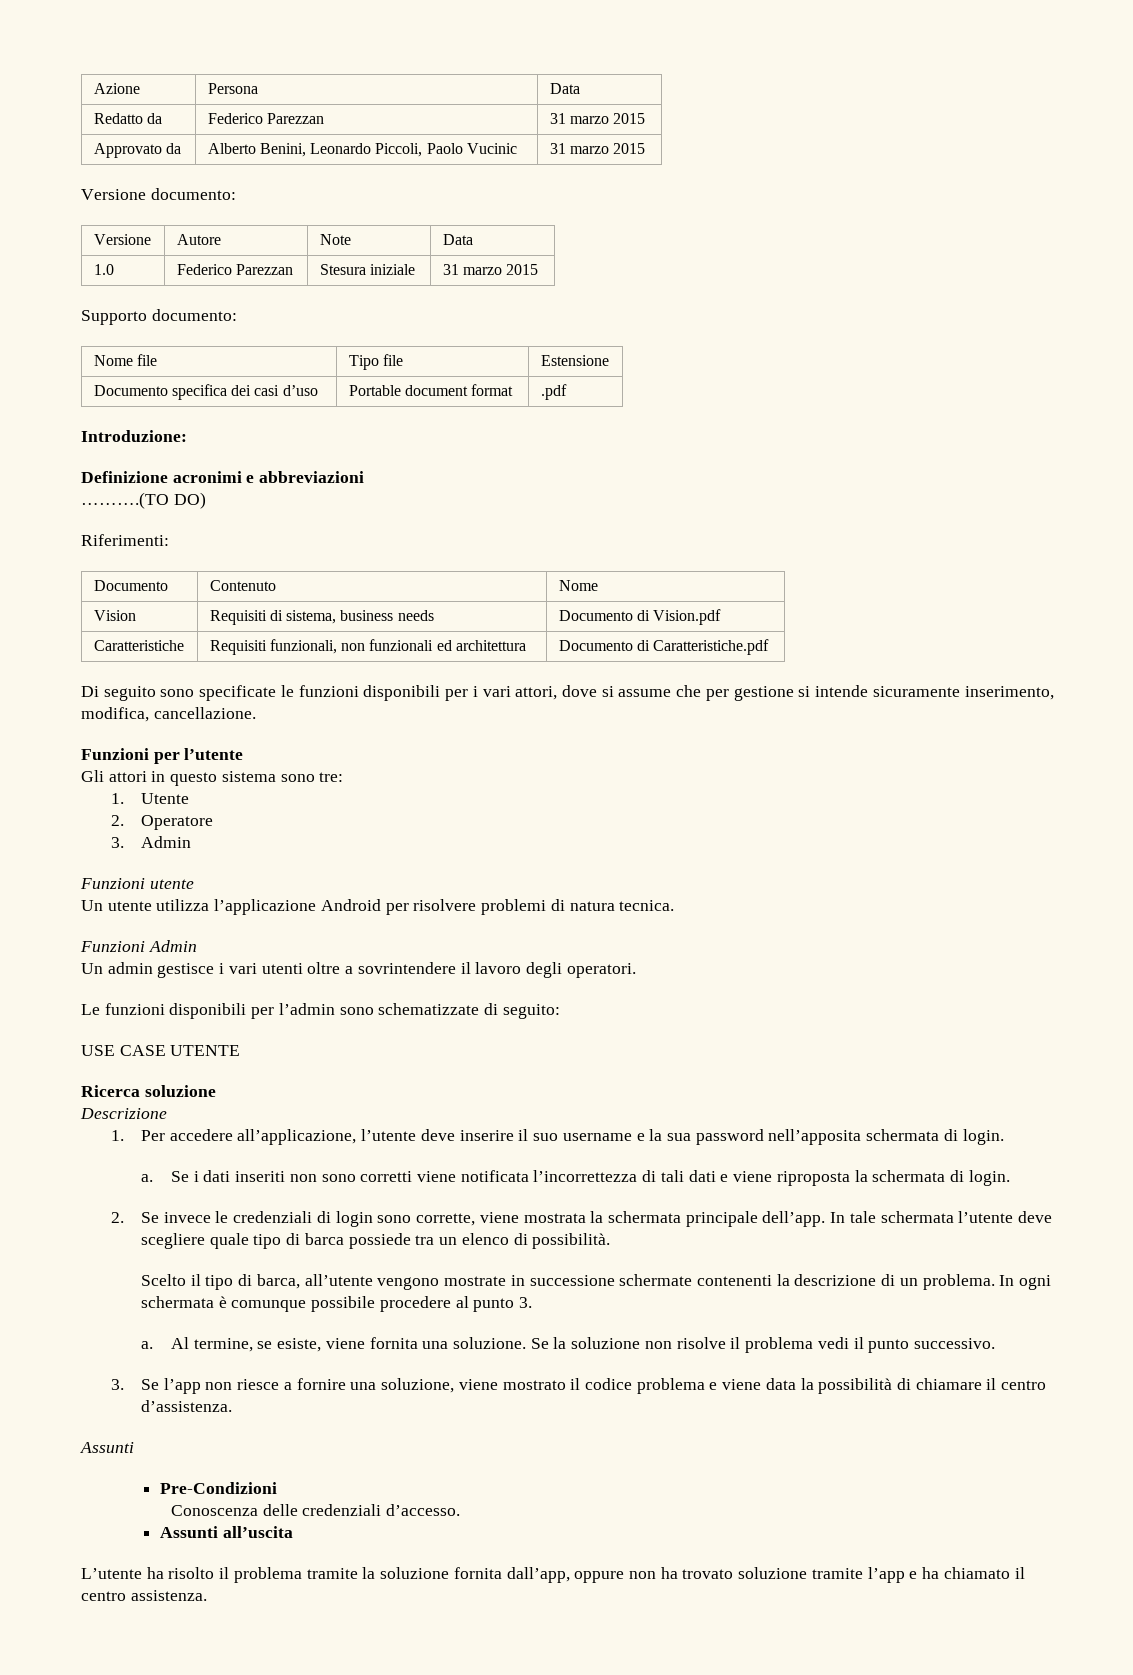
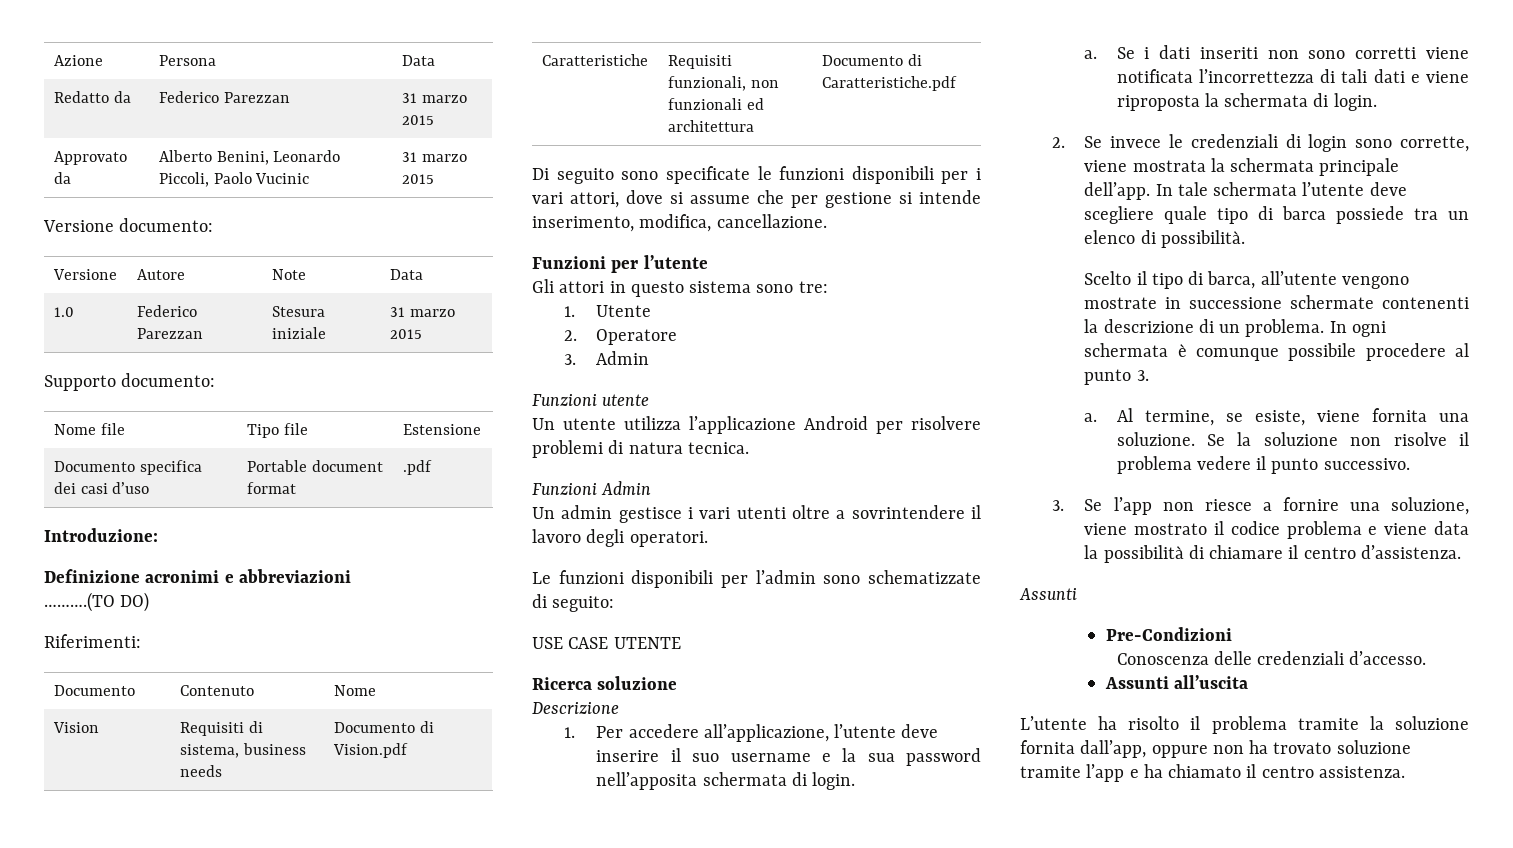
[872,686,960,697] sicuramente -> (981, 197) none
[817,1337,849,1349] vedi -> [1196,456,1251,470] vedere

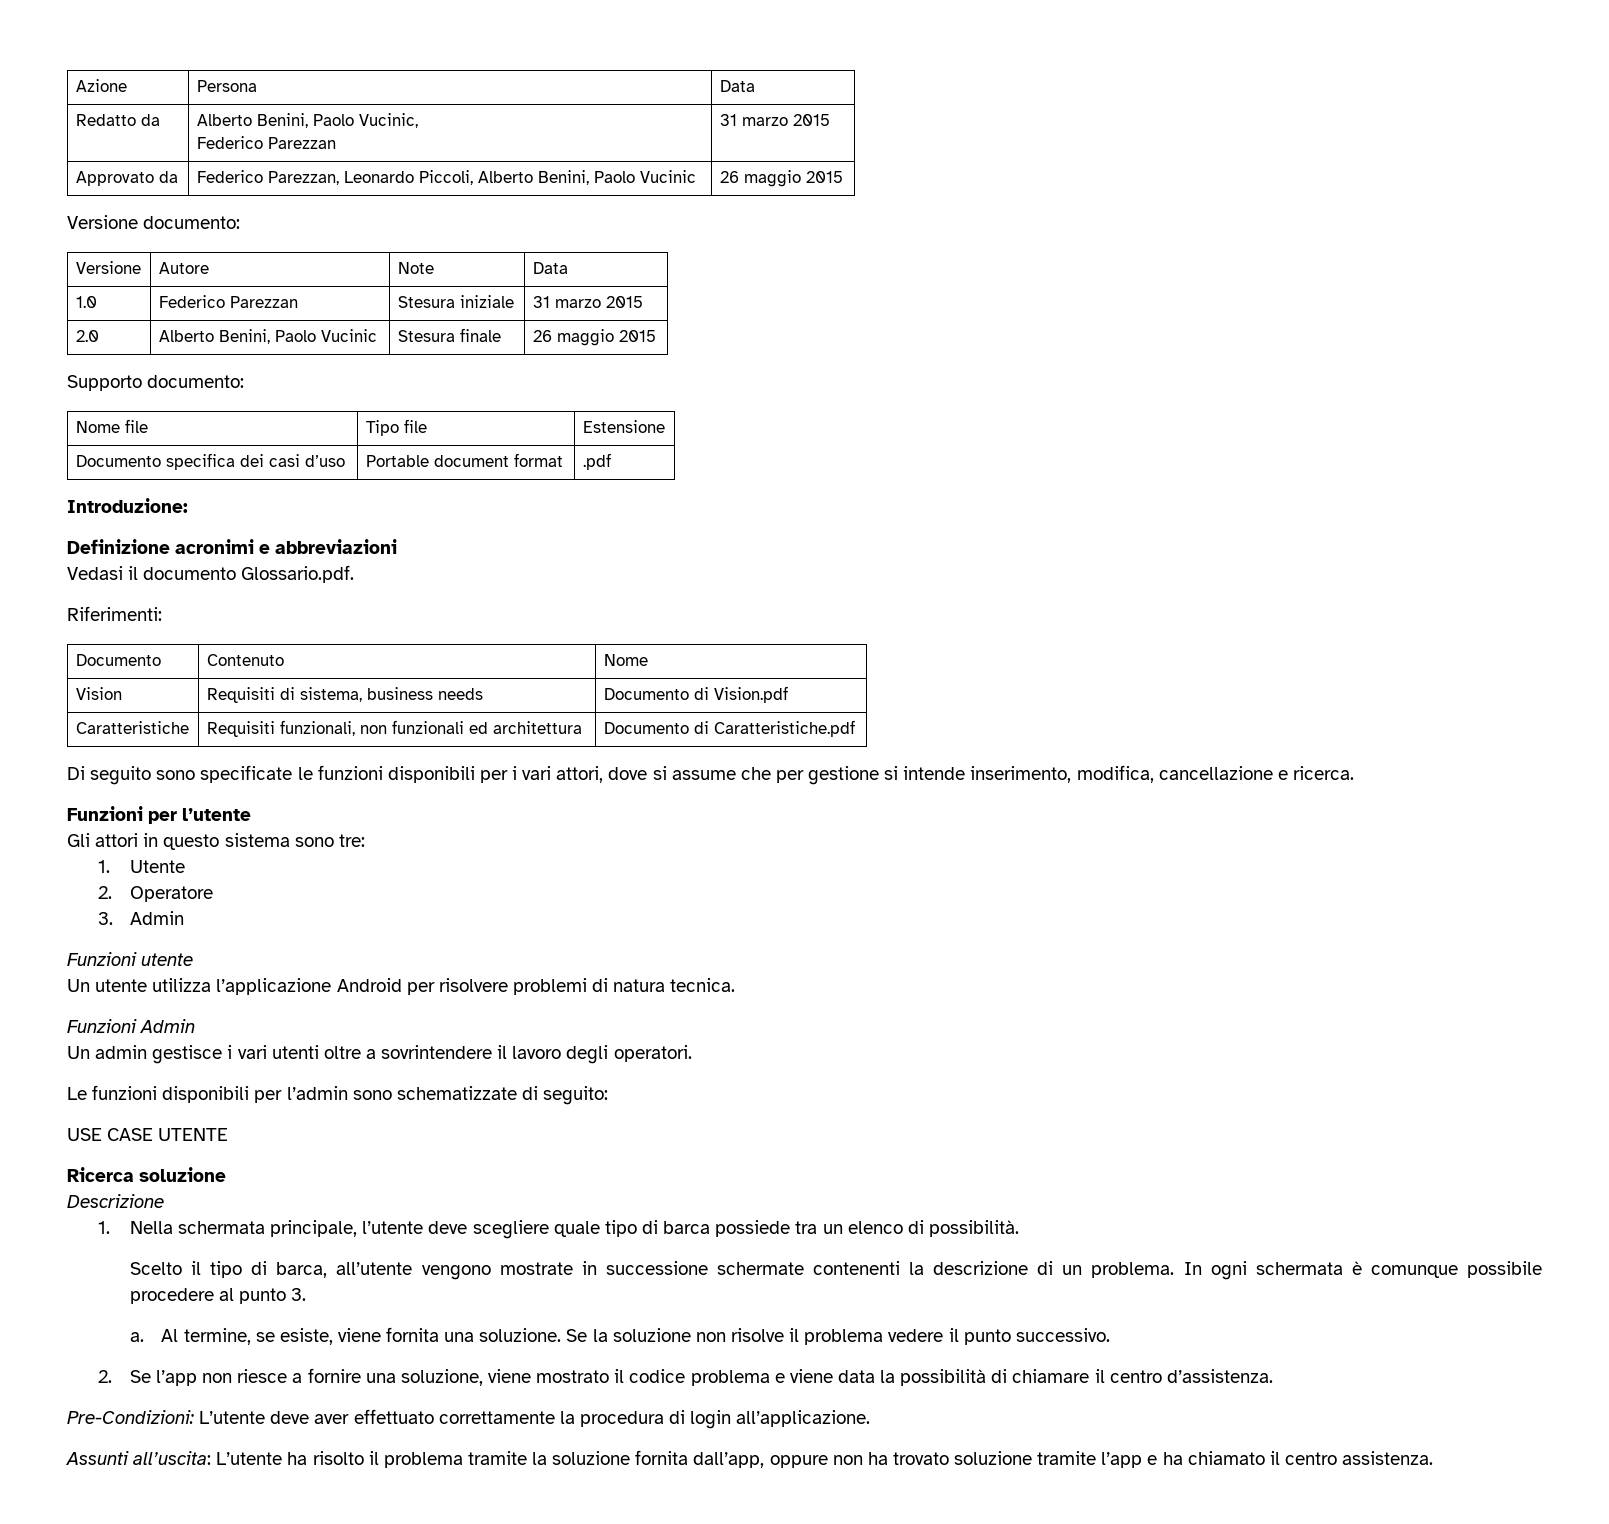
(131, 97) none -> [196,113,418,128] Alberto Benini, Paolo Vucinic, //
[158,150,341,165] [158,172,310,187] [401,152,467,162] Alberto Benini, Leonardo Piccoli, Paolo Vucinic | 31 marzo -> [196,170,696,185] [719,170,801,187] Federico Parezzan, Leonardo Piccoli, Alberto Benini, Paolo Vucinic | 26 maggio
(422, 334) none -> [75,330,99,342] [158,329,377,344] [397,328,501,342] [532,329,656,346] // 2.0 | Alberto Benini, Paolo Vucinic | Stesura finale | 26 maggio 2015
[44,592,150,612] ……….(TO DO) -> [67,565,355,583] Vedasi il documento Glossario.pdf.
[716,214,827,228] cancellazione. -> [1158,766,1354,780] cancellazione e ricerca.
[596,724,939,742] [596,748,981,766] [596,772,856,790] [1084,45,1469,59] [1116,69,1469,83] [1116,93,1377,111] [1052,134,1469,152] [1084,158,1400,176] [1084,182,1298,200] Per accedere all’applicazione, l’utente deve inserire il suo username e la sua password nell’apposita schermata di login. // a. Se i dati inseriti non sono corretti viene notificata l’incorrettezza di tali dati e viene riproposta la schermata di login. // 2. Se invece le credenziali di login sono corrette, viene mostrata la schermata principale dell’app. In tale schermata -> [129,1220,358,1237] Nella schermata principale,
[1052,500,1065,511] 3. -> [98,1370,113,1383] 2.
[1019,588,1077,600] [1105,627,1232,641] [1116,651,1427,665] [1104,675,1249,689] Assunti // Pre-Condizioni // Conoscenza delle credenziali d’accesso. // Assunti all’uscita // -> [67,1409,871,1429] [66,1451,212,1465] Pre-Condizioni: L’utente deve aver effettuato correttamente la procedura di login all’applicazione. // Assunti all’uscita:

